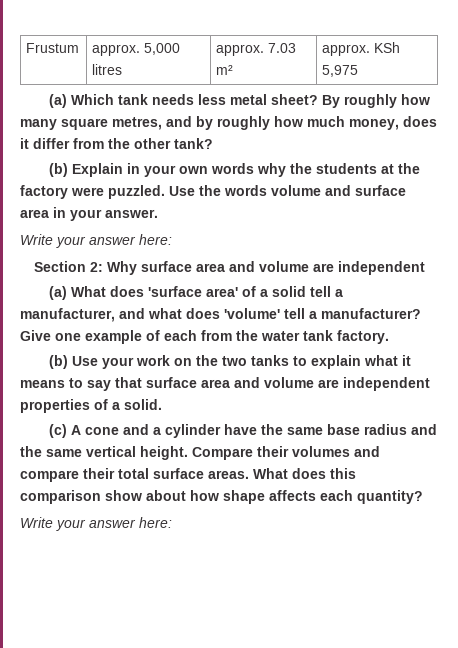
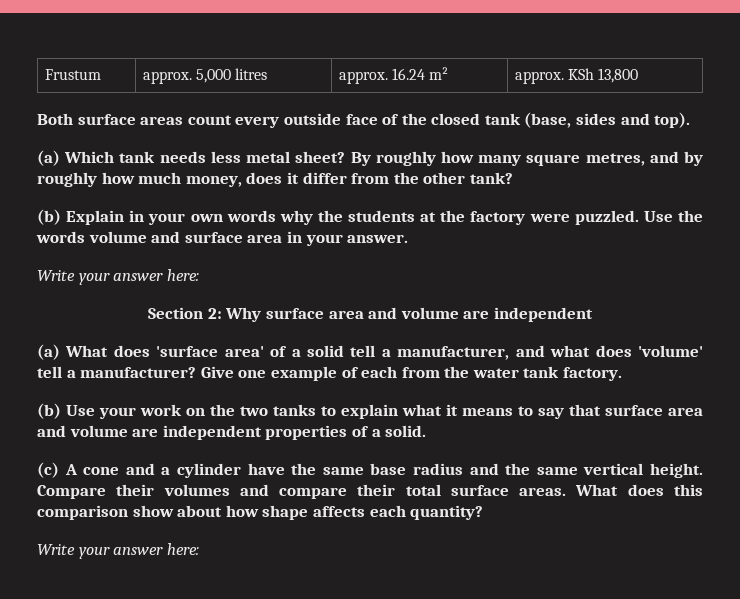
[268,43,297,53] 7.03 -> [391,68,425,80] 16.24
[322,65,359,77] 5,975 -> [597,68,638,83] [37,112,691,128] 13,800 // Both surface areas count every outside face of the closed tank (base, sides and top).

